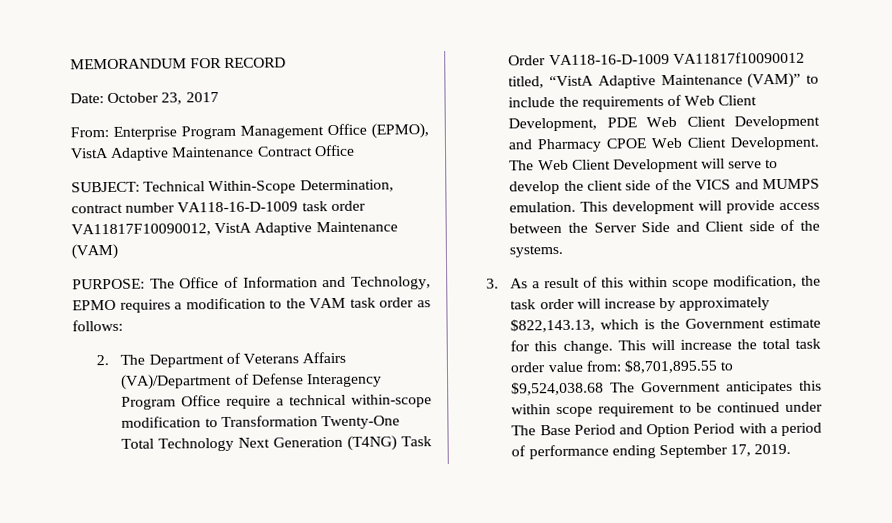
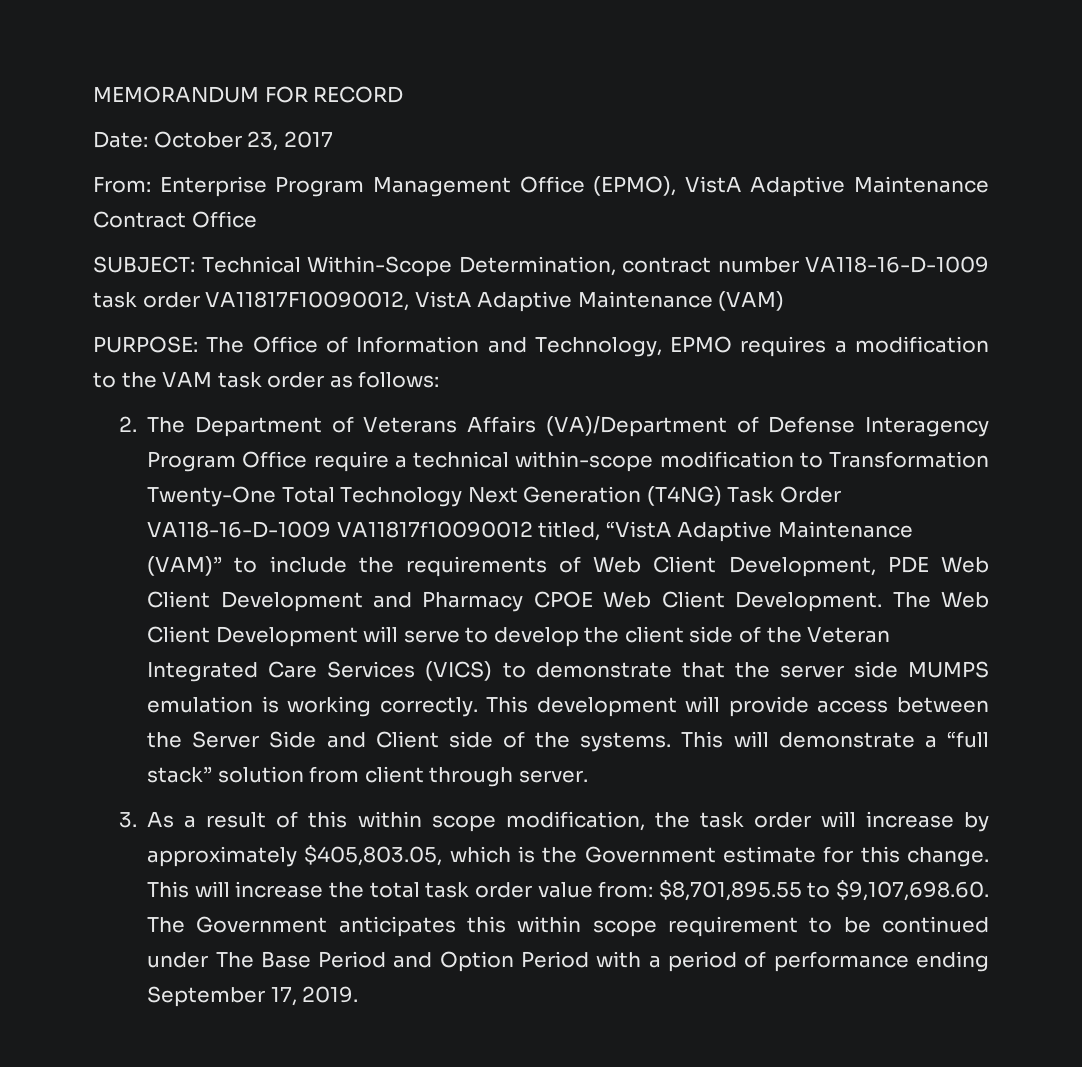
[695,178,820,190] [509,201,577,213] VICS and MUMPS emulation. -> [807,627,891,643] [147,661,989,682] [147,696,478,717] Veteran Integrated Care Services (VICS) to demonstrate that the server side MUMPS emulation is working correctly.
(564, 251) none -> [681,731,989,748] [147,766,588,787] This will demonstrate a “full stack” solution from client through server.
[510,318,596,333] $822,143.13, -> [304,845,443,866] $405,803.05,
[511,381,605,396] $9,524,038.68 -> [836,880,989,901] $9,107,698.60.

